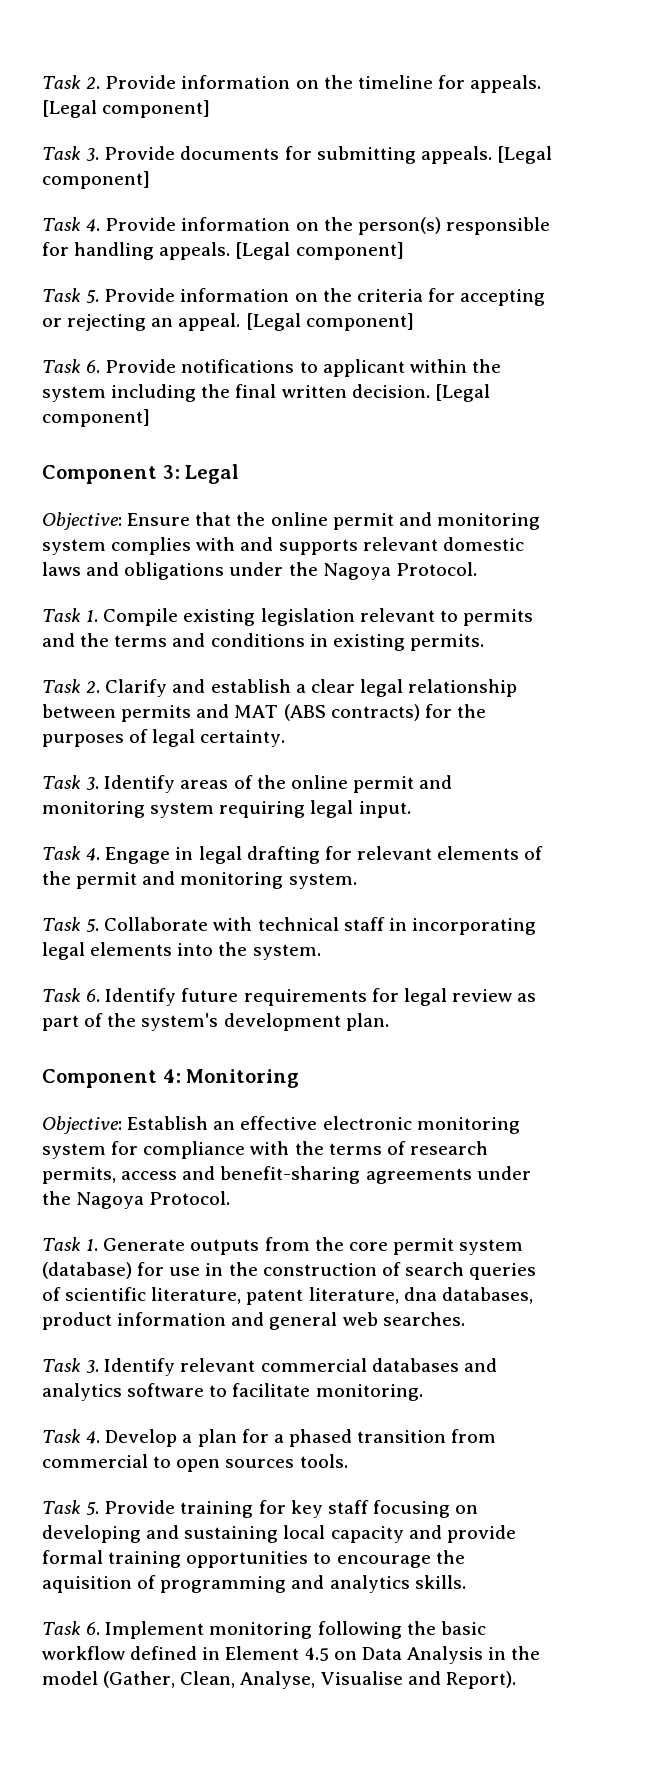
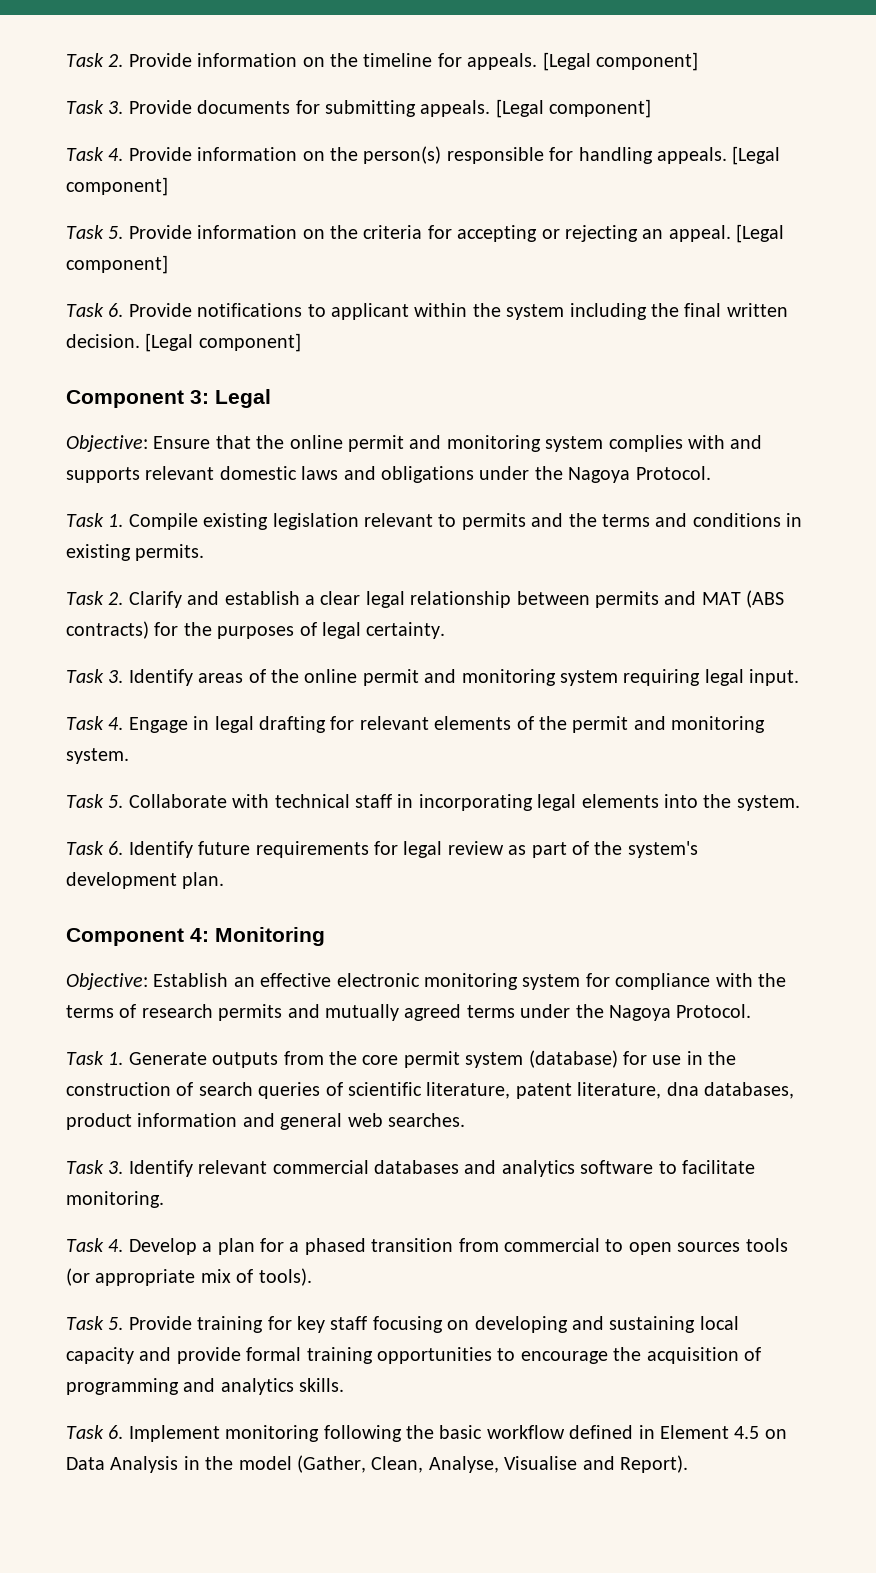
[42,1166,472,1184] permits, access and benefit-sharing agreements -> [218,1004,515,1021] permits and mutually agreed terms
[299,1454,348,1468] tools. -> [745,1238,788,1252] [66,1268,312,1286] tools (or appropriate mix of tools).
[42,1576,132,1593] aquisition -> [646,1347,739,1364] acquisition

